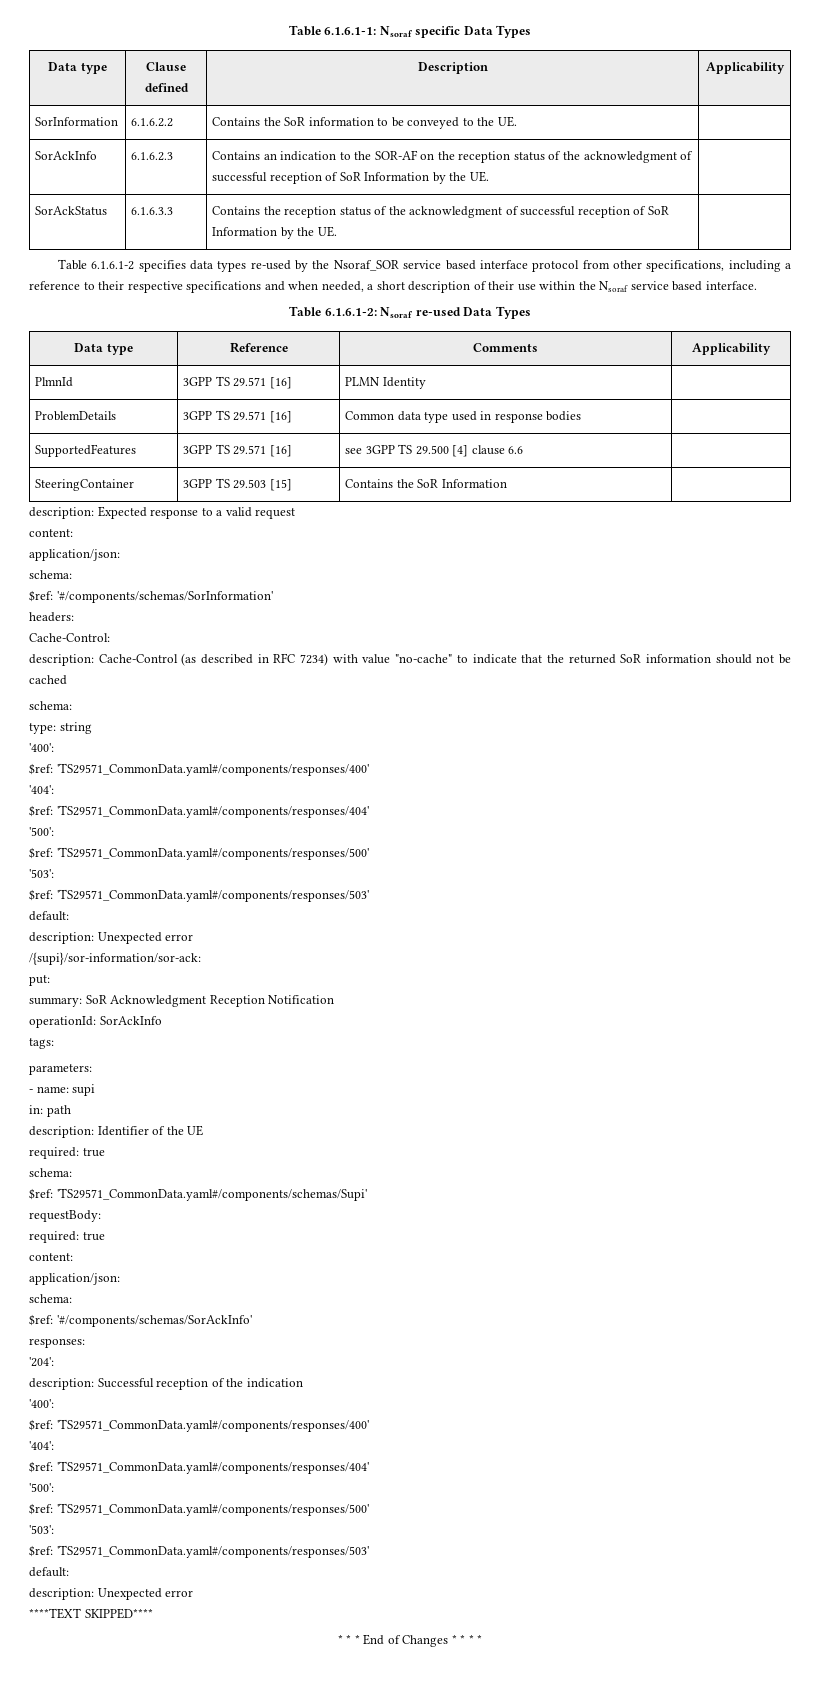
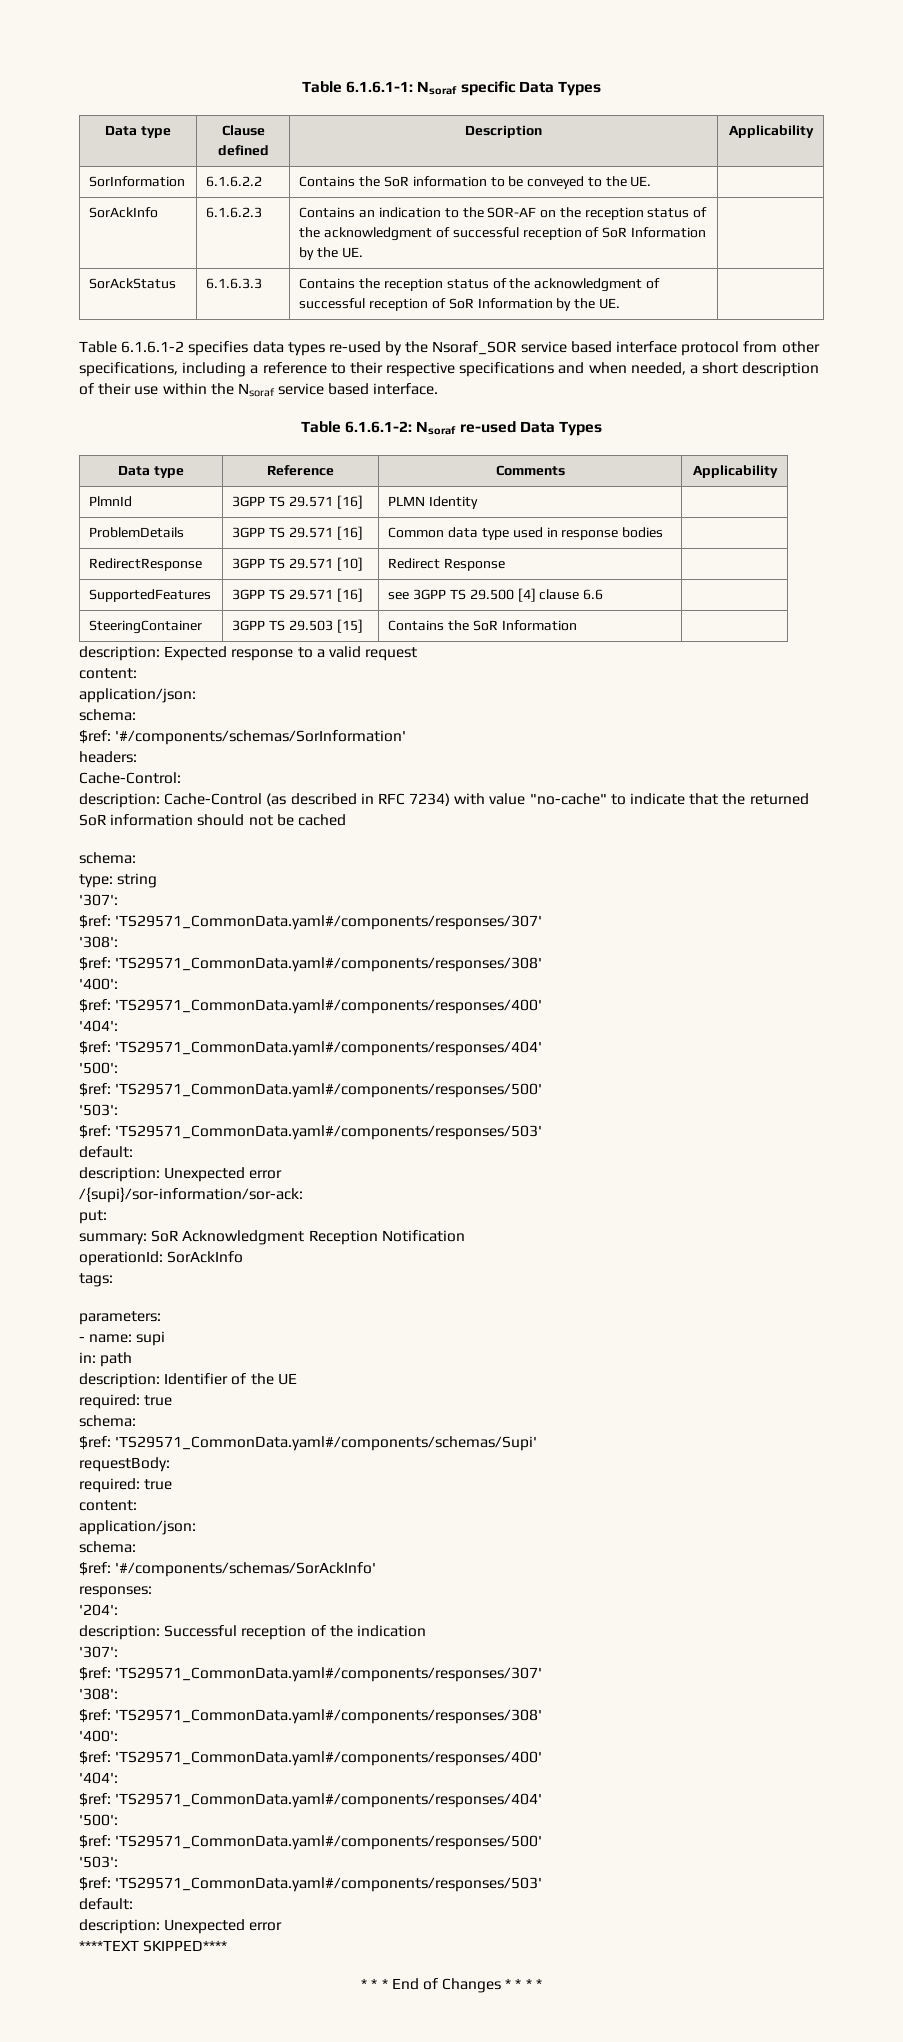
(582, 416) none -> [89,558,203,571] [232,557,363,571] [388,558,506,571] // RedirectResponse | 3GPP TS 29.571 [10] | Redirect Response |
(92, 728) none -> [79,894,118,906] [79,915,543,930] [79,936,118,948] [79,957,543,972] // '307': // $ref: 'TS29571_CommonData.yaml#/components/responses/307' // '308': // $ref: 'TS29571_CommonData.yaml#/components/responses/308'
(303, 1383) none -> [79,1646,118,1658] [79,1667,543,1682] [79,1688,118,1700] [79,1709,543,1724] // '307': // $ref: 'TS29571_CommonData.yaml#/components/responses/307' // '308': // $ref: 'TS29571_CommonData.yaml#/components/responses/308'

